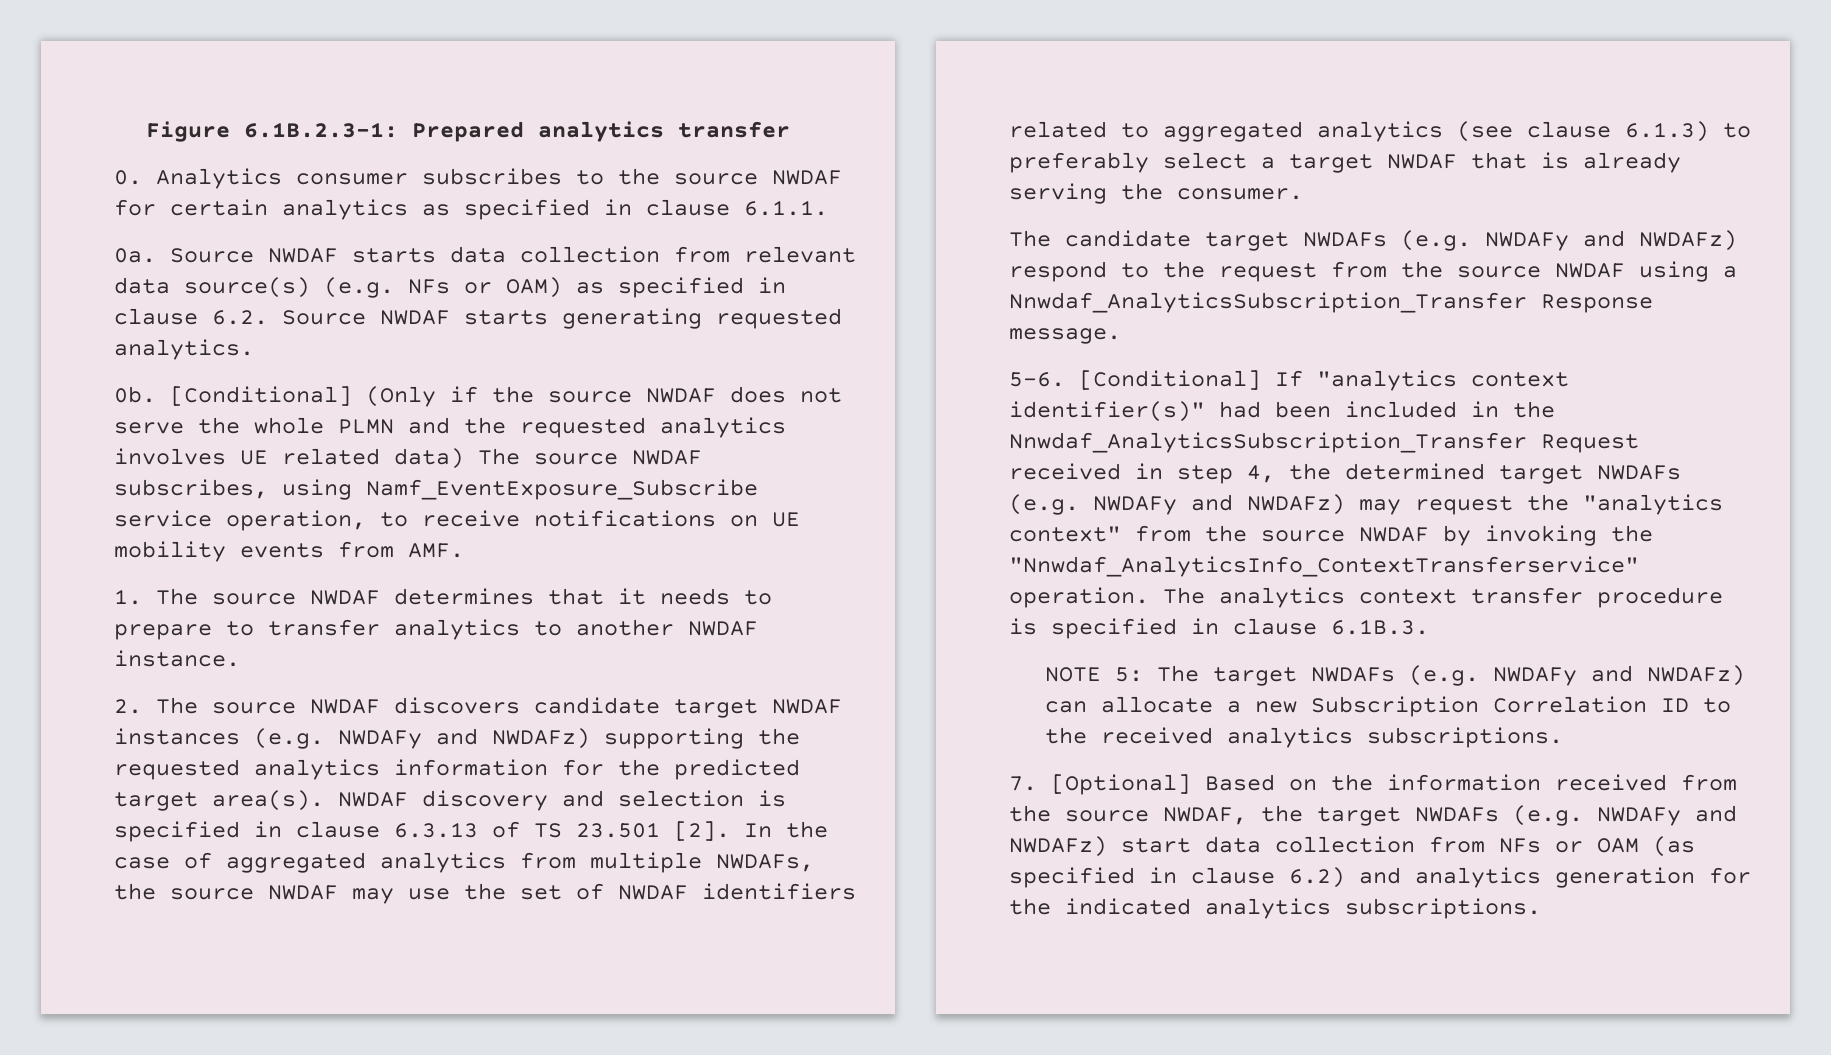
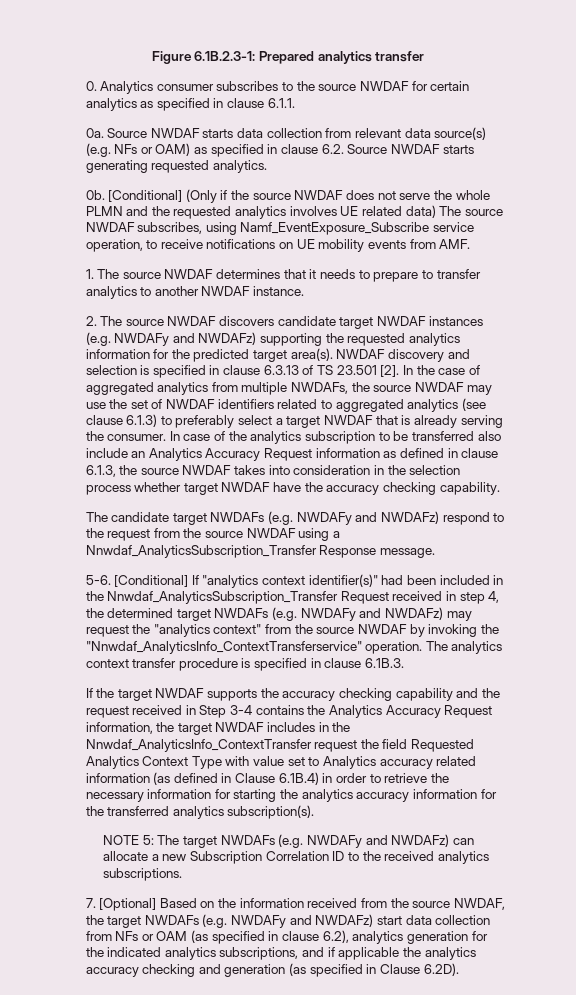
(1303, 194) none -> [169,431,501,444] [85,448,499,461] [85,465,461,477] [85,482,500,495] In case of the analytics subscription to be transferred also include an Analytics Accuracy Request information as defined in clause 6.1.3, the source NWDAF takes into consideration in the selection process whether target NWDAF have the accuracy checking capability.
(1429, 627) none -> [85,688,500,701] [85,705,493,718] [85,722,351,735] [85,739,475,752] [85,756,477,769] [85,772,449,785] [85,789,497,802] [85,805,315,819] // If the target NWDAF supports the accuracy checking capability and the request received in Step 3-4 contains the Analytics Accuracy Request information, the target NWDAF includes in the Nnwdaf_AnalyticsInfo_ContextTransfer request the field Requested Analytics Context Type with value set to Analytics accuracy related information (as defined in Clause 6.1B.4) in order to retrieve the necessary information for starting the analytics accuracy information for the transferred analytics subscription(s).
[1288,867,1401,888] 6.2) and -> [322,930,349,943] 6.2),
[1344,898,1541,919] subscriptions. -> [219,947,476,960] [85,963,459,977] subscriptions, and if applicable the analytics accuracy checking and generation (as specified in Clause 6.2D).

